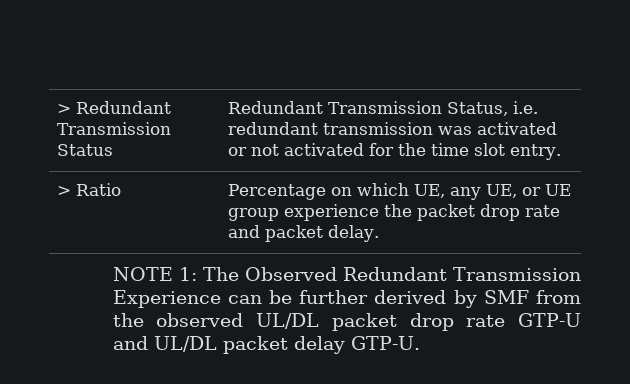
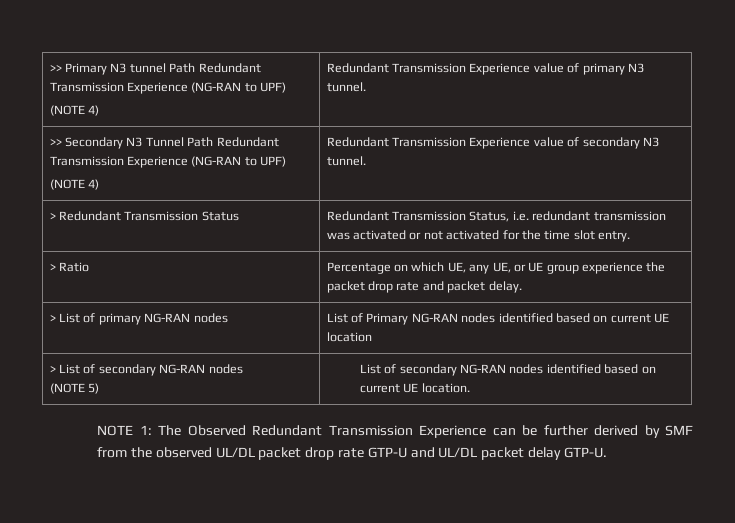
(57, 109) none -> [49,63,261,75] [49,82,287,94] [49,105,100,116] [326,63,644,75] [326,82,366,92] [49,137,279,149] [49,156,287,168] [49,179,100,190] [326,137,659,149] [326,156,366,166] >> Primary N3 tunnel Path Redundant Transmission Experience (NG-RAN to UPF) // (NOTE 4) | Redundant Transmission Experience value of primary N3 tunnel. // >> Secondary N3 Tunnel Path Redundant Transmission Experience (NG-RAN to UPF) // (NOTE 4) | Redundant Transmission Experience value of secondary N3 tunnel. //
(380, 233) none -> [49,313,228,325] [326,313,670,325] [326,332,372,342] [49,364,243,376] [49,383,100,394] [359,364,656,376] [359,383,470,393] // > List of primary NG-RAN nodes | List of Primary NG-RAN nodes identified based on current UE location // > List of secondary NG-RAN nodes // (NOTE 5) | List of secondary NG-RAN nodes identified based on current UE location.

